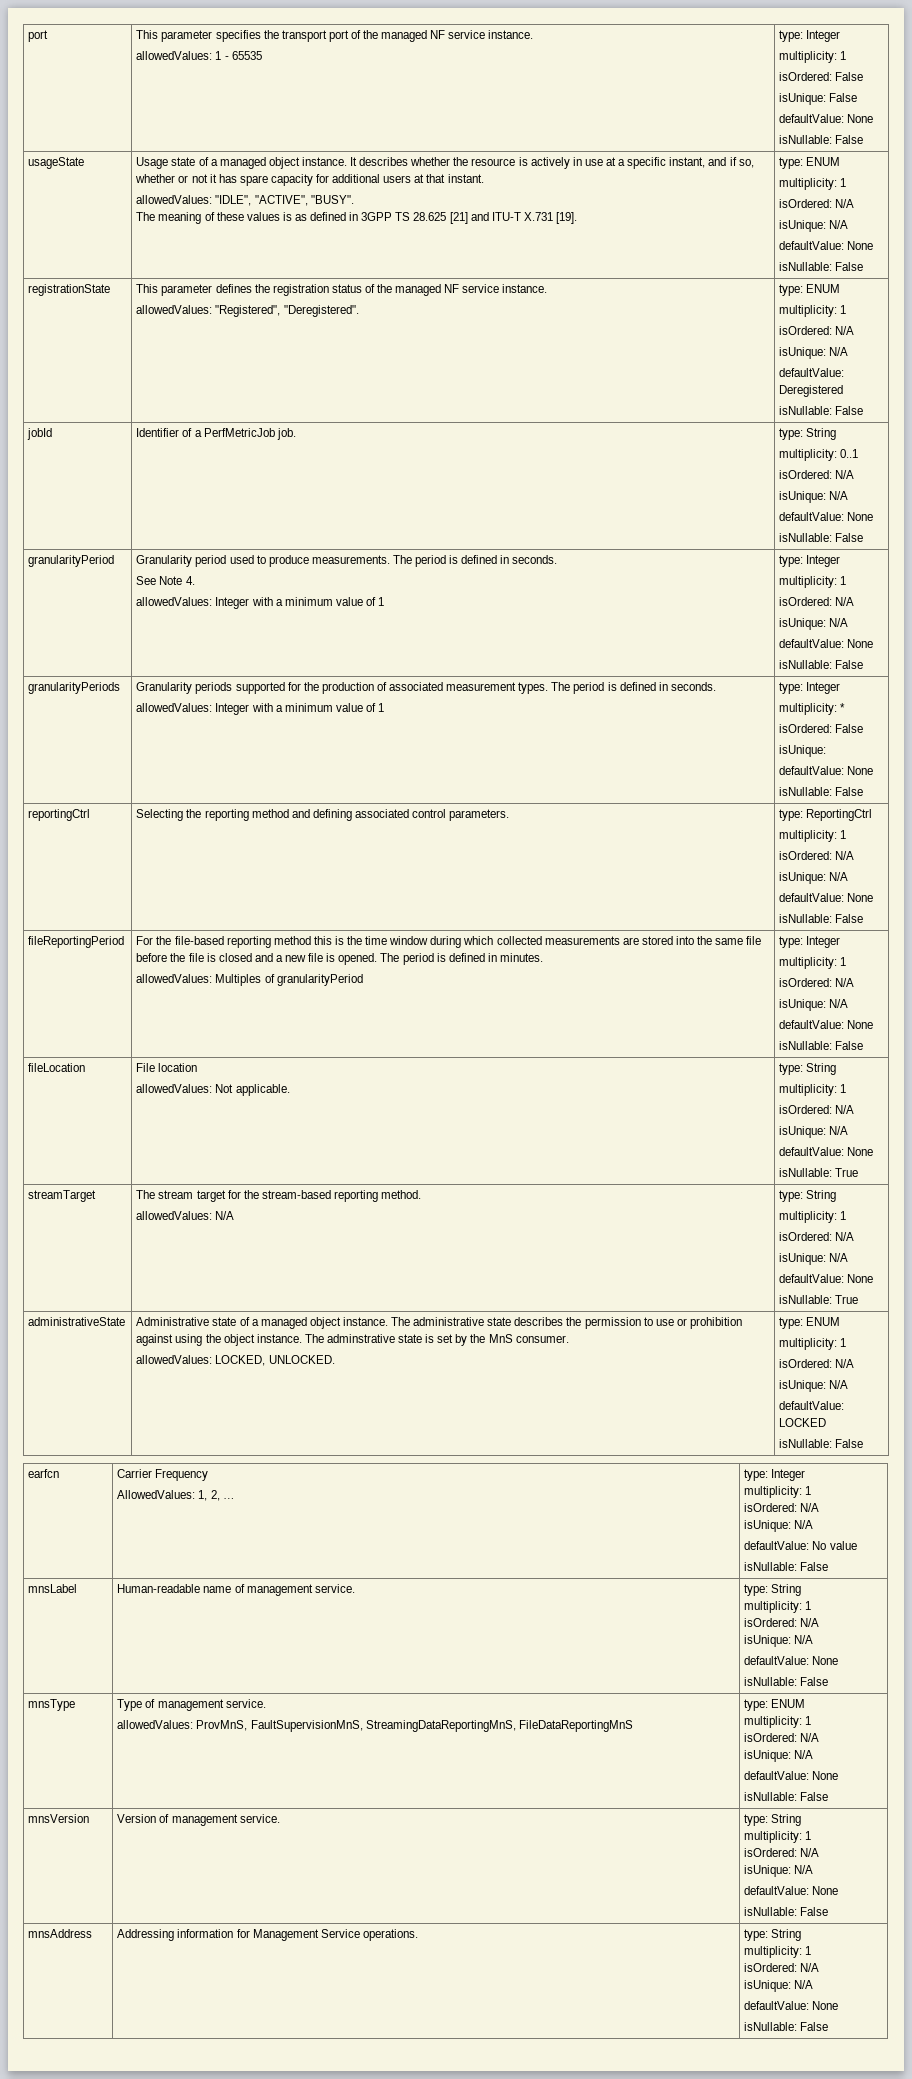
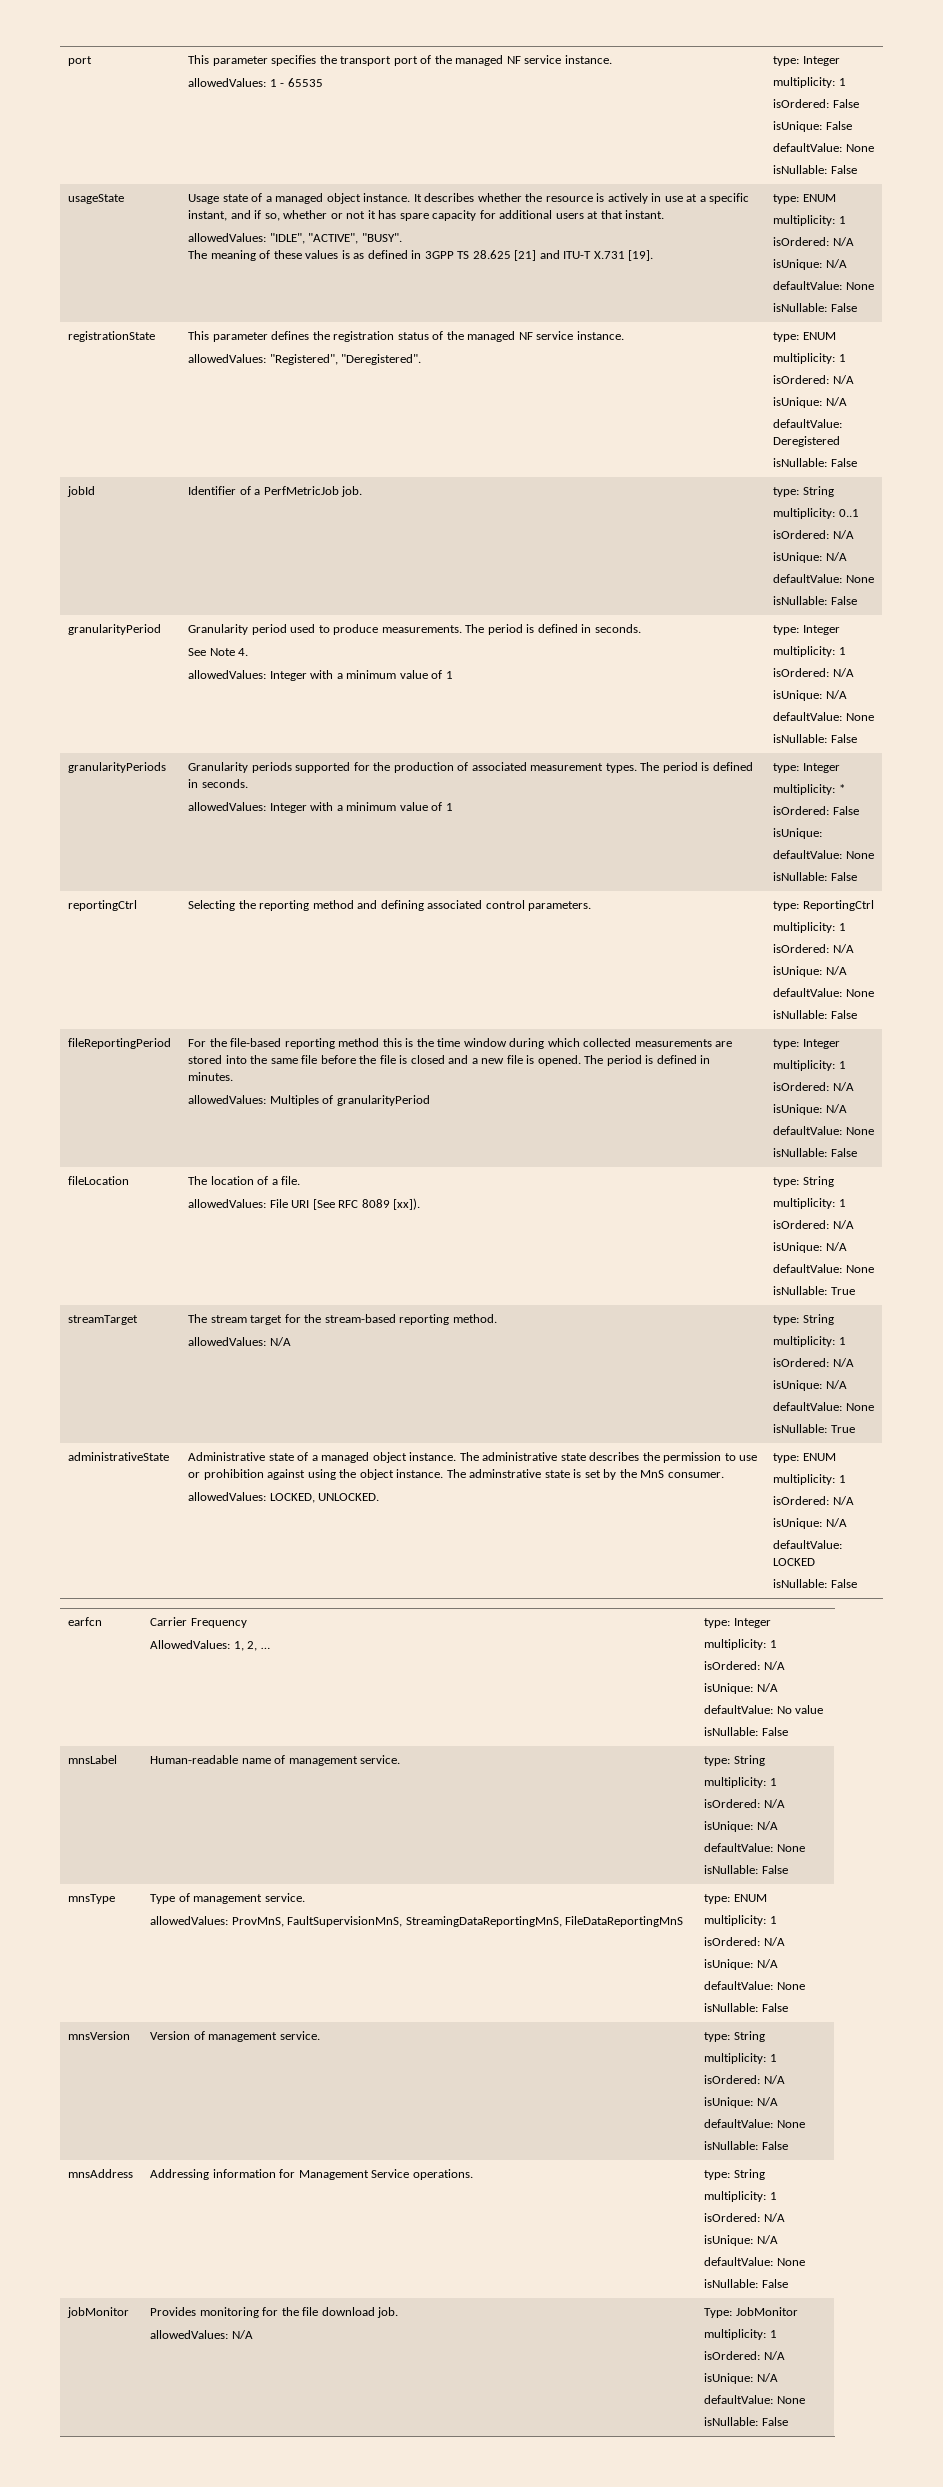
[136,1063,156,1072] File -> [188,1176,208,1185] The
[136,1084,290,1096] // allowedValues: Not applicable. -> [257,1176,301,1185] [188,1198,421,1210] of a file. // allowedValues: File URI [See RFC 8089 [xx]).
(829, 2026) none -> [67,2307,130,2318] [150,2307,399,2318] [150,2330,253,2339] [704,2307,798,2318] [704,2329,777,2340] [704,2351,785,2360] [704,2373,778,2384] [704,2395,805,2404] [704,2417,788,2426] // jobMonitor | Provides monitoring for the file download job. // allowedValues: N/A | Type: JobMonitor // multiplicity: 1 // isOrdered: N/A // isUnique: N/A // defaultValue: None // isNullable: False

